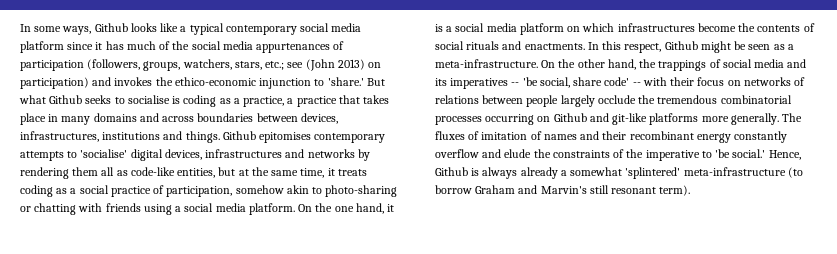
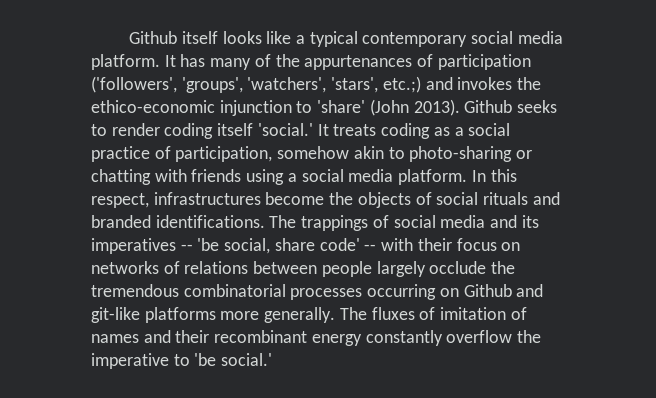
[20,23,128,35] In some ways, Github -> [129,31,218,44] Github itself
[20,41,345,53] [20,59,382,71] [20,77,89,89] platform since it has much of the social media appurtenances of participation (followers, groups, watchers, stars, etc.; see (John 2013) on participation) -> [91,54,531,70] [91,76,421,93] platform. It has many of the appurtenances of participation ('followers', 'groups', 'watchers', 'stars', etc.;)
[327,77,385,86] [19,95,390,107] [20,113,338,125] [20,131,386,143] [20,149,370,161] [20,167,335,179] 'share.' But what Github seeks to socialise is coding as a practice, a practice that takes place in many domains and across boundaries between devices, infrastructures, institutions and things. Github epitomises contemporary attempts to 'socialise' digital devices, infrastructures and networks by rendering them all as code-like entities, but at the same time, it -> [317,99,558,116] [91,123,329,139] 'share' (John 2013). Github seeks to render coding itself 'social.' It
[298,203,395,214] [435,23,615,35] On the one hand, it is a social media platform on which -> [471,169,517,182] [91,193,149,208] In this respect,
[757,25,801,32] contents -> [357,192,411,208] objects
[524,41,794,53] [435,59,657,70] enactments. In this respect, Github might be seen as a meta-infrastructure. On the other hand, the -> [91,215,297,228] branded identifications. The
[482,149,625,158] and elude the constraints of -> (513, 336) none
[768,150,801,160] [435,167,803,179] [435,185,691,196] Hence, Github is always already a somewhat 'splintered' meta-infrastructure (to borrow Graham and Marvin's still resonant term). -> (273, 359) none

